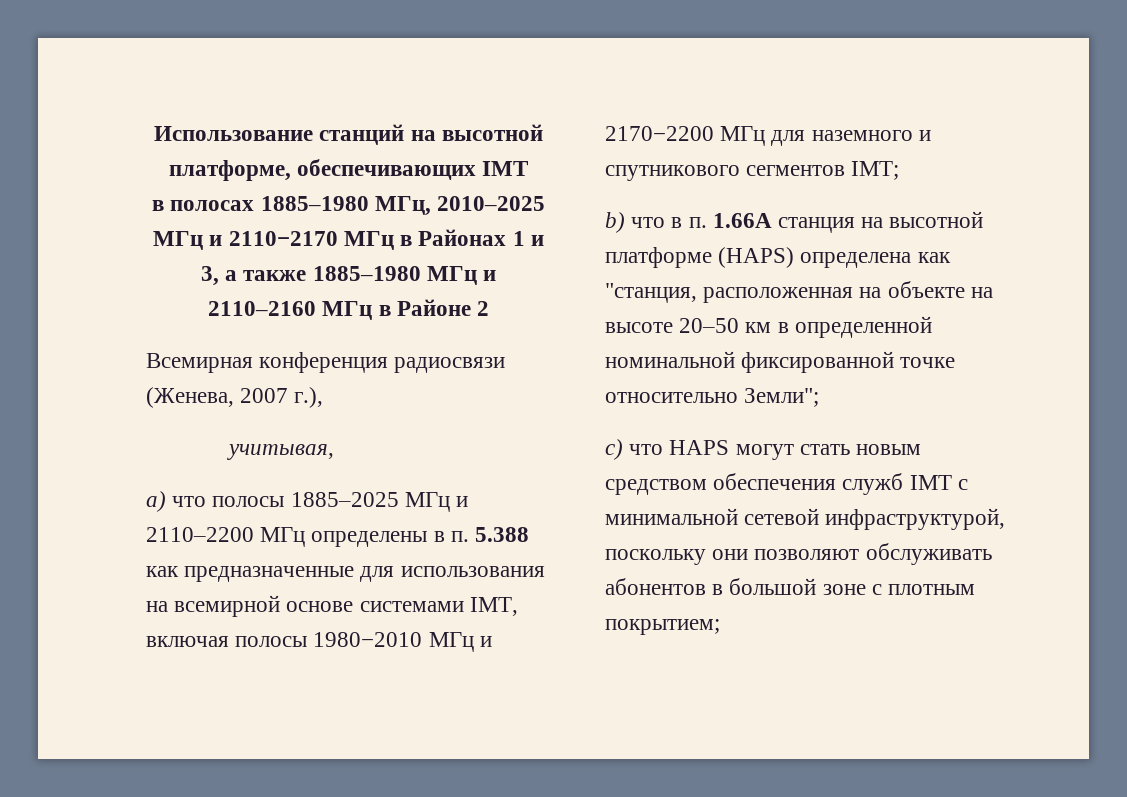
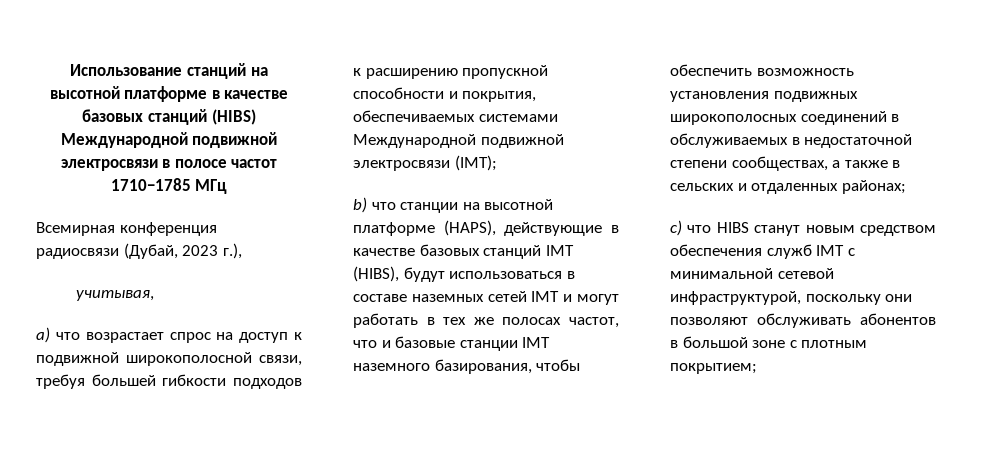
[168,159,529,181] [152,196,545,216] [153,229,544,250] [200,266,497,286] [208,299,489,320] платформе, обеспечивающих IMT // в полосах 1885–1980 МГц, 2010–2025 МГц и 2110−2170 МГц в Районах 1 и 3, а также 1885–1980 МГц и 2110–2160 МГц в Районе 2 -> [124,86,289,102] [82,109,256,125] [60,132,278,148] [60,159,278,171] [110,178,228,194] платформе в качестве базовых станций (HIBS) Международной подвижной электросвязи в полосе частот 1710−1785 МГц
[146,387,289,408] (Женева, 2007 -> [123,243,219,259] (Дубай, 2023
[212,492,469,512] [146,527,530,547] [146,566,545,582] [146,595,518,617] [146,632,492,652] [605,126,931,146] [605,161,900,181] [605,211,984,233] [605,247,951,268] [605,281,993,303] [605,316,932,338] [605,351,956,373] [605,388,820,407] полосы 1885–2025 МГц и 2110–2200 МГц определены в п. 5.388 как предназначенные для использования на всемирной основе системами IMT, включая полосы 1980−2010 МГц и 2170−2200 МГц для наземного и спутникового сегментов IMT; // b) что в п. 1.66A станция на высотной платформе (HAPS) определена как "станция, расположенная на объекте на высоте 20–50 км в определенной номинальной фиксированной точке относительно Земли"; -> [85,332,302,343] [36,352,302,366] [36,374,302,389] [353,65,549,79] [353,87,537,102] [353,110,558,122] [353,134,564,148] [353,155,497,171] [353,197,554,213] [353,220,619,236] [353,244,574,259] [353,266,575,282] [353,291,619,305] [353,313,619,328] [353,336,551,351] [353,359,581,374] [670,64,854,76] [670,91,858,102] [670,111,900,125] [670,133,913,148] [670,156,901,171] [670,180,906,194] возрастает спрос на доступ к подвижной широкополосной связи, требуя большей гибкости подходов к расширению пропускной способности и покрытия, обеспечиваемых системами Международной подвижной электросвязи (IMT); // b) что станции на высотной платформе (HAPS), действующие в качестве базовых станций IMT (HIBS), будут использоваться в составе наземных сетей IMT и могут работать в тех же полосах частот, что и базовые станции IMT наземного базирования, чтобы обеспечить возможность установления подвижных широкополосных соединений в обслуживаемых в недостаточной степени сообществах, а также в сельских и отдаленных районах;
[669,440,850,460] HAPS могут стать -> [716,222,801,236] HIBS станут

